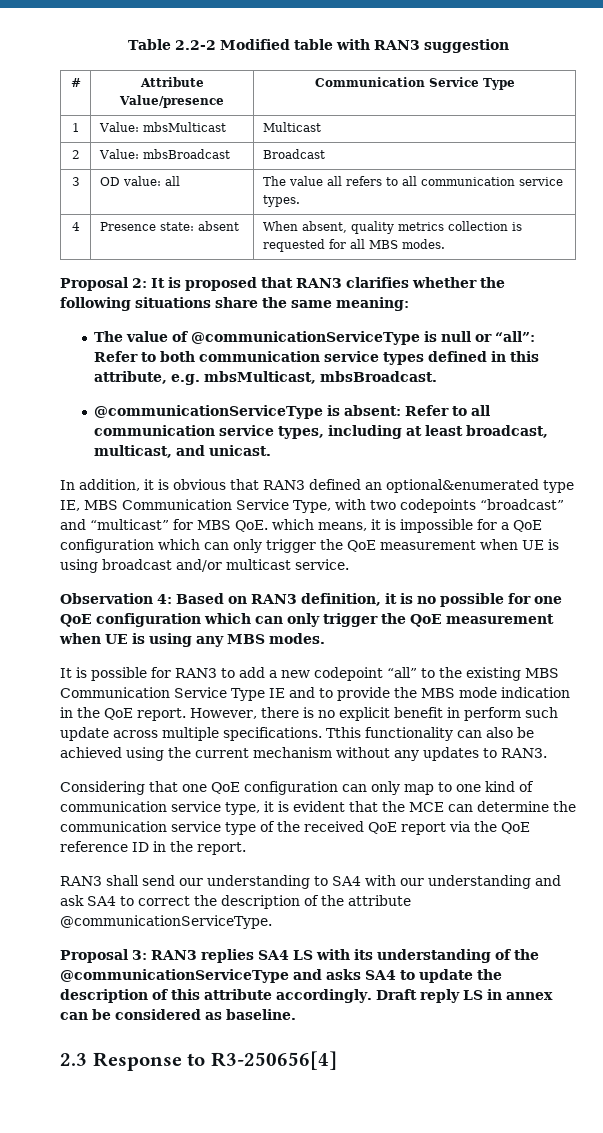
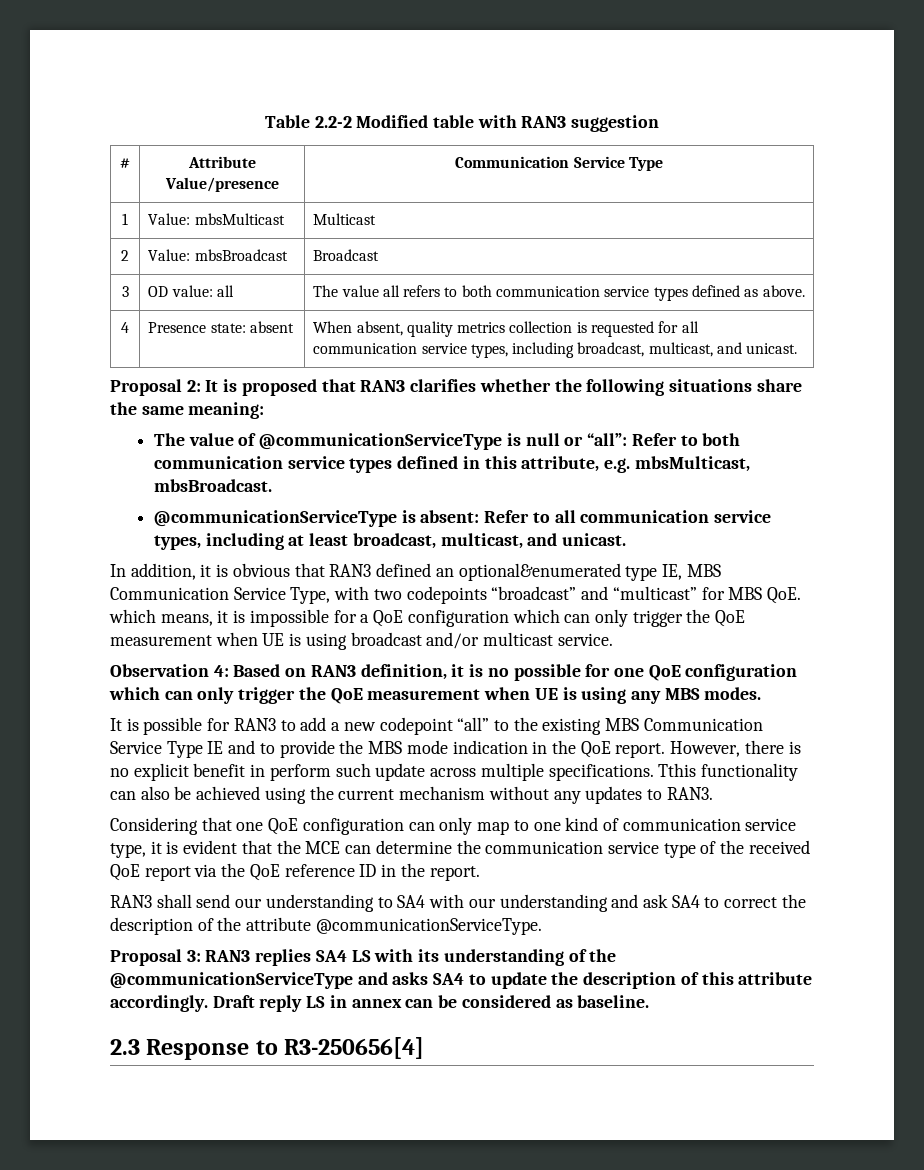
[401,176,563,186] [262,195,300,207] all communication service types. -> [461,285,805,301] both communication service types defined as above.
[368,239,445,249] MBS modes. -> [313,342,798,358] communication service types, including broadcast, multicast, and unicast.

